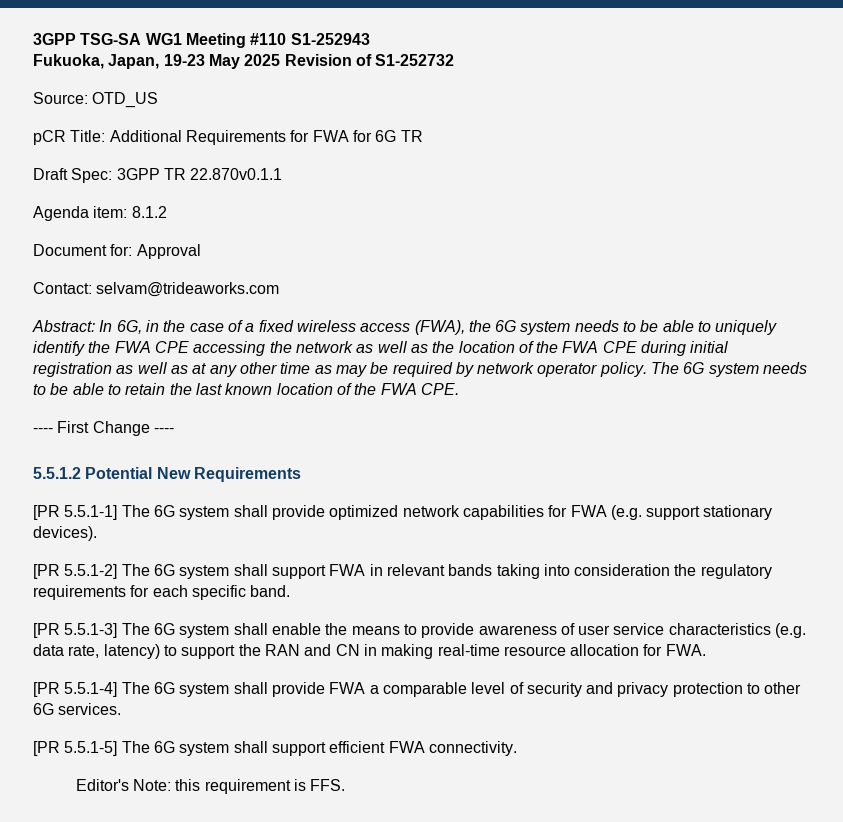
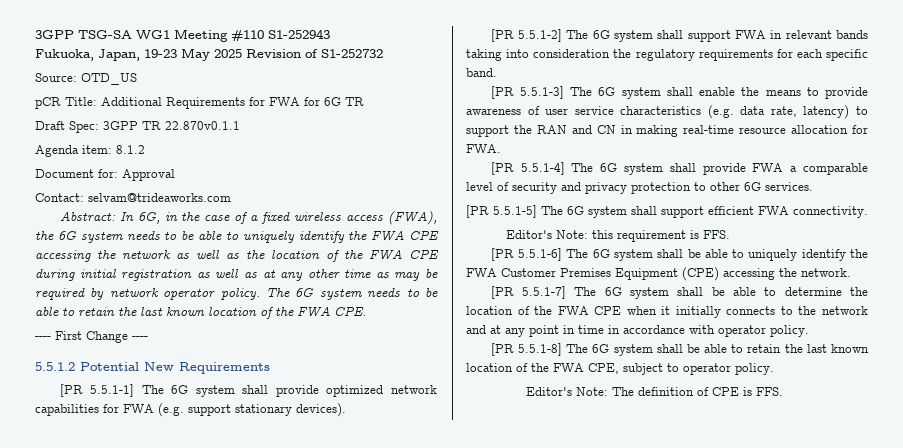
(346, 785) none -> [490,248,868,261] [466,267,851,281] [490,286,868,299] [466,306,868,318] [466,325,809,337] [490,343,869,356] [466,363,774,375] [526,387,784,396] // [PR 5.5.1-6] The 6G system shall be able to uniquely identify the FWA Customer Premises Equipment (CPE) accessing the network. // [PR 5.5.1-7] The 6G system shall be able to determine the location of the FWA CPE when it initially connects to the network and at any point in time in accordance with operator policy. // [PR 5.5.1-8] The 6G system shall be able to retain the last known location of the FWA CPE, subject to operator policy. // Editor's Note: The definition of CPE is FFS.

